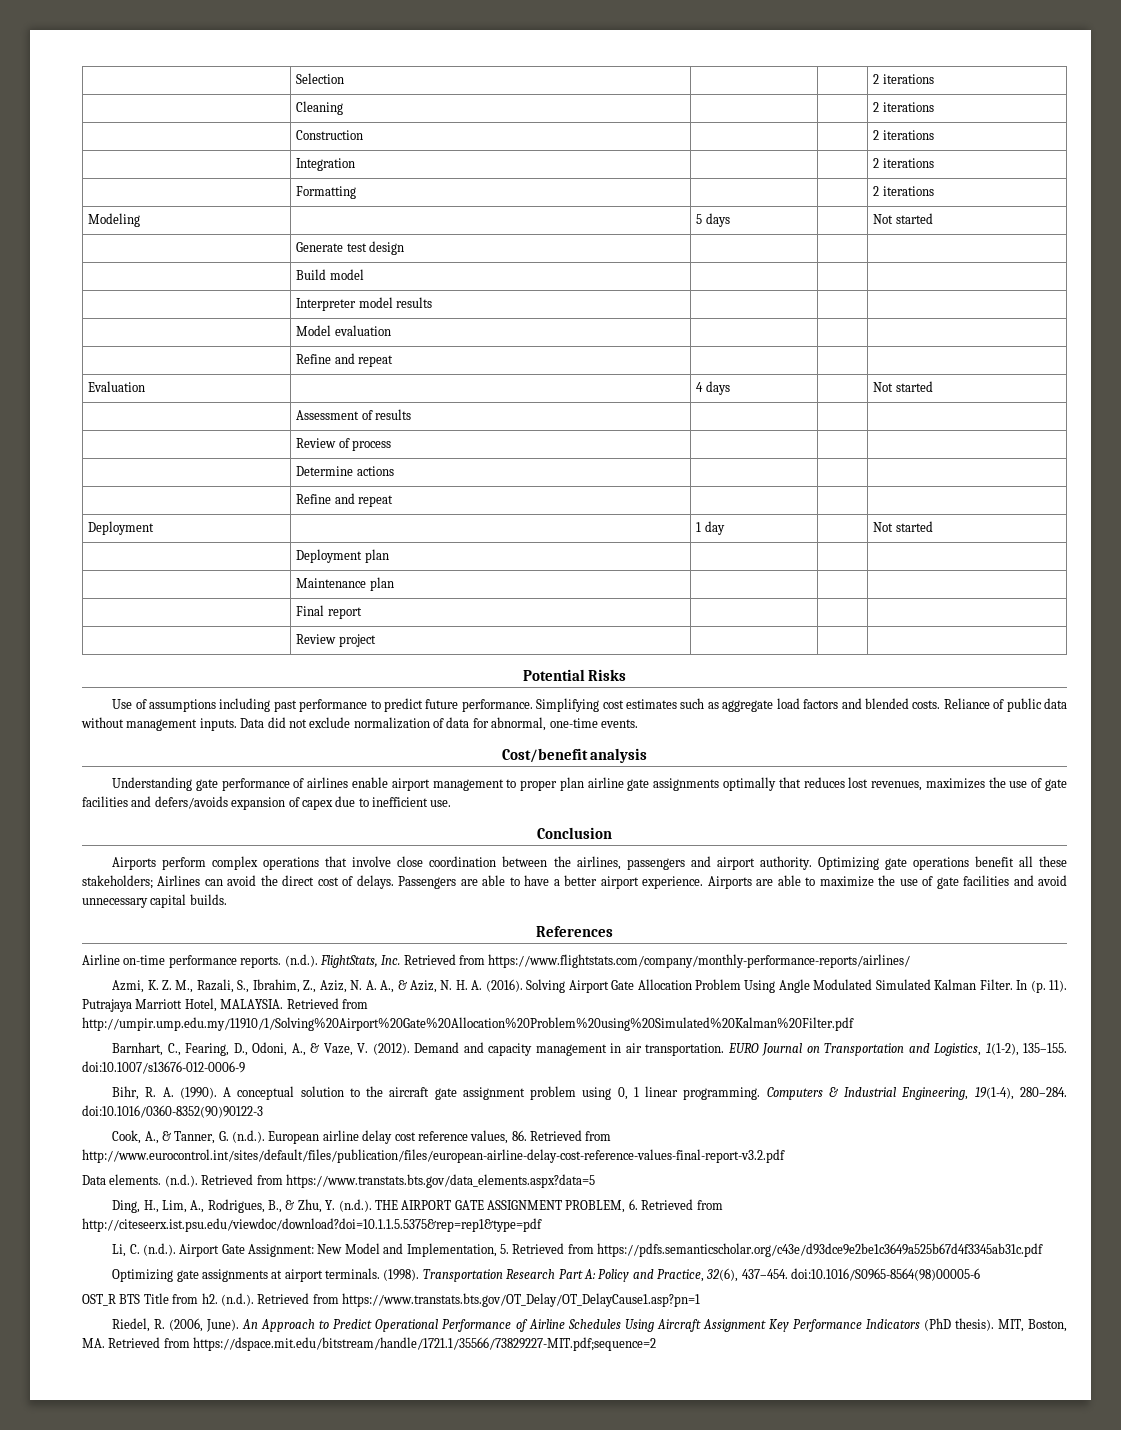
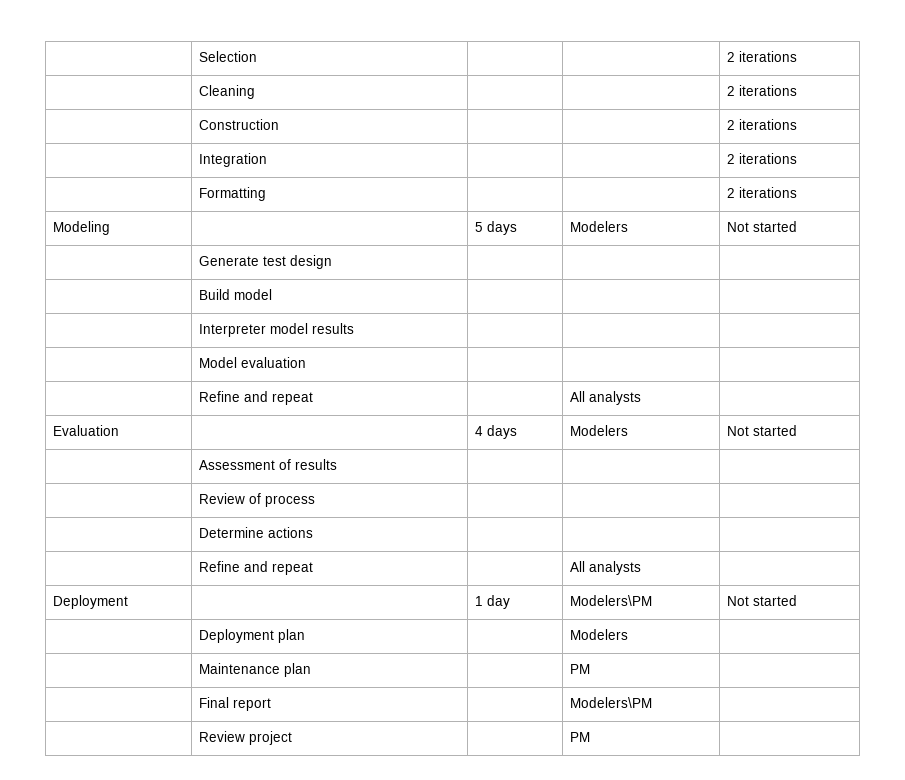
(730, 220) none -> [569,221,628,232] Modelers
(394, 361) none -> [569,391,641,405] All analysts
(730, 388) none -> [569,425,628,436] Modelers
(394, 501) none -> [569,561,641,575] All analysts
(725, 528) none -> [569,595,652,606] Modelers\PM
(389, 556) none -> [569,629,628,640] Modelers
(394, 584) none -> [569,664,590,674] PM
(362, 613) none -> [569,697,652,708] Modelers\PM
[522,669,627,681] [112,698,1068,712] [81,717,638,731] [501,748,648,763] [112,777,1068,791] [82,796,452,810] [537,827,612,839] [112,856,1067,870] [82,875,1067,889] [82,894,227,908] [536,926,613,937] [82,954,911,968] [112,979,1067,993] [82,998,368,1012] [82,1017,854,1031] [112,1042,1067,1056] [82,1061,245,1074] [112,1086,1067,1100] [82,1105,263,1118] [112,1130,612,1144] [82,1149,785,1163] [82,1174,595,1188] [112,1199,723,1213] [82,1218,542,1232] [112,1243,1044,1257] [112,1268,981,1282] [82,1293,700,1307] [112,1318,1067,1332] [82,1337,657,1351] | // Potential Risks // Use of assumptions including past performance to predict future performance. Simplifying cost estimates such as aggregate load factors and blended costs. Reliance of public data without management inputs. Data did not exclude normalization of data for abnormal, one-time events. // Cost/benefit analysis // Understanding gate performance of airlines enable airport management to proper plan airline gate assignments optimally that reduces lost revenues, maximizes the use of gate facilities and defers/avoids expansion of capex due to inefficient use. // Conclusion // Airports perform complex operations that involve close coordination between the airlines, passengers and airport authority. Optimizing gate operations benefit all these stakeholders; Airlines can avoid the direct cost of delays. Passengers are able to have a better airport experience. Airports are able to maximize the use of gate facilities and avoid unnecessary capital builds. // References // Airline on-time performance reports. (n.d.). FlightStats, Inc. Retrieved from https://www.flightstats.com/company/monthly-performance-reports/airlines/ // Azmi, K. Z. M., Razali, S., Ibrahim, Z., Aziz, N. A. A., & Aziz, N. H. A. (2016). Solving Airport Gate Allocation Problem Using Angle Modulated Simulated Kalman Filter. In (p. 11). Putrajaya Marriott Hotel, MALAYSIA. Retrieved from http://umpir.ump.edu.my/11910/1/Solving%20Airport%20Gate%20Allocation%20Problem%20using%20Simulated%20Kalman%20Filter.pdf // Barnhart, C., Fearing, D., Odoni, A., & Vaze, V. (2012). Demand and capacity management in air transportation. EURO Journal on Transportation and Logistics, 1(1-2), 135–155. doi:10.1007/s13676-012-0006-9 // Bihr, R. A. (1990). A conceptual solution to the aircraft gate assignment problem using 0, 1 linear programming. Computers & Industrial Engineering, 19(1-4), 280–284. doi:10.1016/0360-8352(90)90122-3 // Cook, A., & Tanner, G. (n.d.). European airline delay cost reference values, 86. Retrieved from http://www.eurocontrol.int/sites/default/files/publication/files/european-airline-delay-cost-reference-values-final-report-v3.2.pdf // Data elements. (n.d.). Retrieved from https://www.transtats.bts.gov/data_elements.aspx?data=5 // Ding, H., Lim, A., Rodrigues, B., & Zhu, Y. (n.d.). THE AIRPORT GATE ASSIGNMENT PROBLEM, 6. Retrieved from http://citeseerx.ist.psu.edu/viewdoc/download?doi=10.1.1.5.5375&rep=rep1&type=pdf // Li, C. (n.d.). Airport Gate Assignment: New Model and Implementation, 5. Retrieved from https://pdfs.semanticscholar.org/c43e/d93dce9e2be1c3649a525b67d4f3345ab31c.pdf // Optimizing gate assignments at airport terminals. (1998). Transportation Research Part A: Policy and Practice, 32(6), 437–454. doi:10.1016/S0965-8564(98)00005-6 // OST_R BTS Title from h2. (n.d.). Retrieved from https://www.transtats.bts.gov/OT_Delay/OT_DelayCause1.asp?pn=1 // Riedel, R. (2006, June). An Approach to Predict Operational Performance of Airline Schedules Using Aircraft Assignment Key Performance Indicators (PhD thesis). MIT, Boston, MA. Retrieved from https://dspace.mit.edu/bitstream/handle/1721.1/35566/73829227-MIT.pdf;sequence=2 -> [569,732,590,742] PM |

